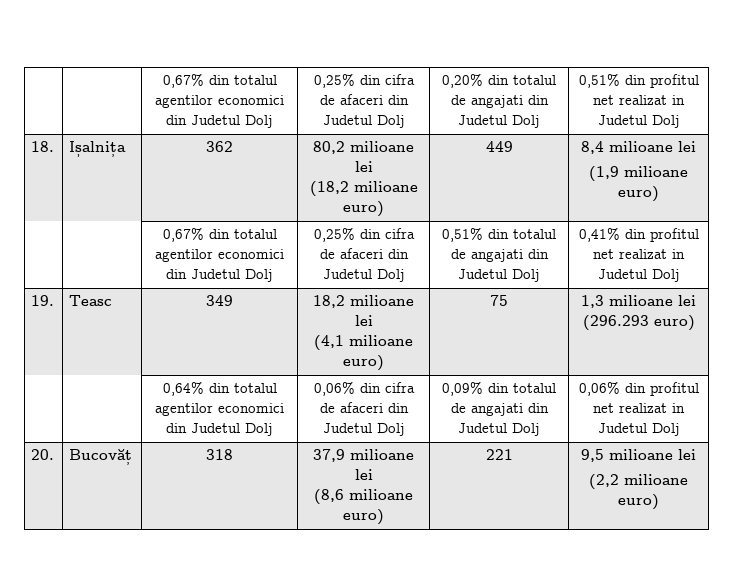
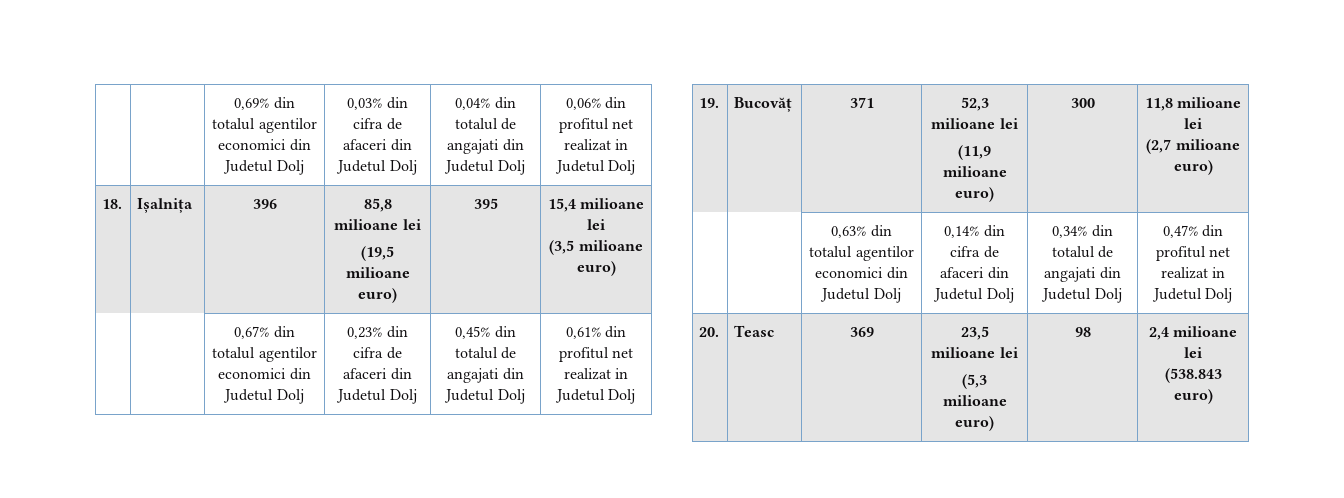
[162,73,277,88] [155,95,284,108] [166,115,273,128] [313,73,415,88] [319,94,409,105] [322,115,405,128] [442,73,556,88] [450,95,549,108] [458,115,540,128] [578,73,699,88] [593,95,685,105] [597,115,680,128] [31,141,55,152] [69,141,127,157] [206,141,234,152] [313,141,414,154] [354,161,373,172] [309,181,418,196] [343,201,384,217] [485,141,513,152] [581,141,696,154] [589,166,688,181] [618,186,659,202] [162,227,277,242] [155,249,284,262] [166,269,273,282] [313,227,415,242] [319,248,409,259] [322,269,405,282] [442,227,556,242] [450,249,549,262] [458,269,540,282] [578,227,699,242] [593,249,685,259] [597,269,680,282] [31,295,55,306] [69,295,113,306] [206,295,234,306] [313,295,414,308] [354,315,373,326] [314,335,413,350] [343,355,384,371] [490,295,508,306] [581,295,696,308] [582,315,695,331] [162,381,277,396] [155,403,284,416] [166,423,273,436] [313,381,415,396] [319,402,409,413] [322,423,405,436] [442,381,483,396] | | 0,67% din totalul agentilor economici din Judetul Dolj | 0,25% din cifra de afaceri din Judetul Dolj | 0,20% din totalul de angajati din Judetul Dolj | 0,51% din profitul net realizat in Judetul Dolj // 18. | Ișalnița | 362 | 80,2 milioane lei // (18,2 milioane euro) | 449 | 8,4 milioane lei // (1,9 milioane euro) // | | 0,67% din totalul agentilor economici din Judetul Dolj | 0,25% din cifra de afaceri din Judetul Dolj | 0,51% din totalul de angajati din Judetul Dolj | 0,41% din profitul net realizat in Judetul Dolj // 19. | Teasc | 349 | 18,2 milioane lei // (4,1 milioane euro) | 75 | 1,3 milioane lei (296.293 euro) // | | 0,64% din totalul agentilor economici din Judetul Dolj | 0,06% din cifra de afaceri din Judetul Dolj | 0,09% -> [234,97,295,110] [212,118,317,133] [218,139,311,151] [223,160,304,175] [347,97,408,110] [353,118,402,130] [343,139,412,151] [336,160,417,175] [455,98,491,110] | | 0,69% din totalul agentilor economici din Judetul Dolj | 0,03% din cifra de afaceri din Judetul Dolj | 0,04%
[31,449,55,460] 20. -> [102,199,123,209] [137,198,194,213] [252,199,277,209] [363,198,392,212] [334,219,421,230] [361,246,394,261] [345,267,410,278] [358,288,397,303] [473,198,498,209] [547,198,645,212] [587,219,605,230] [549,240,643,255] [576,261,616,276] [234,326,295,339] [212,347,317,362] [218,368,311,380] [223,389,304,404] [347,326,408,339] [353,347,402,359] [343,368,412,380] [336,389,417,404] [455,326,516,339] [454,347,517,359] [447,368,524,383] [444,389,525,404] [565,326,627,339] [558,347,634,362] [563,368,629,380] [554,389,636,404] [699,98,720,108] 18. | Ișalnița | 396 | 85,8 milioane lei // (19,5 milioane euro) | 395 | 15,4 milioane lei // (3,5 milioane euro) // | | 0,67% din totalul agentilor economici din Judetul Dolj | 0,23% din cifra de afaceri din Judetul Dolj | 0,45% din totalul de angajati din Judetul Dolj | 0,61% din profitul net realizat in Judetul Dolj // 19.
[206,449,234,460] [313,449,414,462] [354,469,373,480] [314,489,413,504] [343,509,384,525] [485,449,513,460] [581,449,696,462] [589,474,688,489] [618,494,659,510] 318 | 37,9 milioane lei // (8,6 milioane euro) | 221 | 9,5 milioane lei // (2,2 milioane euro) -> [849,97,874,108] [960,97,989,111] [931,118,1018,129] [958,145,991,160] [942,166,1007,177] [955,187,994,202] [1070,98,1095,108] [1144,97,1242,111] [1184,118,1202,129] [1146,139,1240,154] [1173,160,1213,175] [831,225,892,238] [809,246,914,261] [815,267,908,279] [820,288,901,303] [944,225,1005,238] [950,246,999,258] [940,267,1009,279] [933,288,1014,303] [1052,225,1113,238] [1051,246,1114,258] [1044,267,1121,282] [1041,288,1122,303] [1162,225,1224,238] [1155,246,1231,261] [1160,267,1226,279] [1151,288,1233,303] [699,327,720,337] [734,325,775,337] [849,327,874,337] [960,326,989,340] [931,347,1018,358] [962,374,987,389] [942,395,1007,406] [955,416,994,431] [1074,327,1091,337] [1148,326,1238,340] [1184,347,1202,358] [1164,368,1222,383] [1173,389,1213,404] 371 | 52,3 milioane lei // (11,9 milioane euro) | 300 | 11,8 milioane lei // (2,7 milioane euro) // | | 0,63% din totalul agentilor economici din Judetul Dolj | 0,14% din cifra de afaceri din Judetul Dolj | 0,34% din totalul de angajati din Judetul Dolj | 0,47% din profitul net realizat in Judetul Dolj // 20. | Teasc | 369 | 23,5 milioane lei // (5,3 milioane euro) | 98 | 2,4 milioane lei // (538.843 euro)

